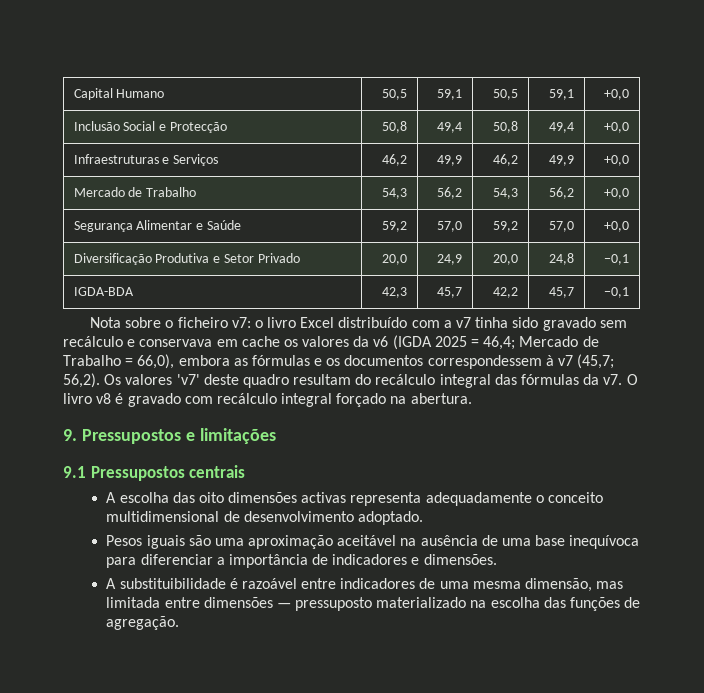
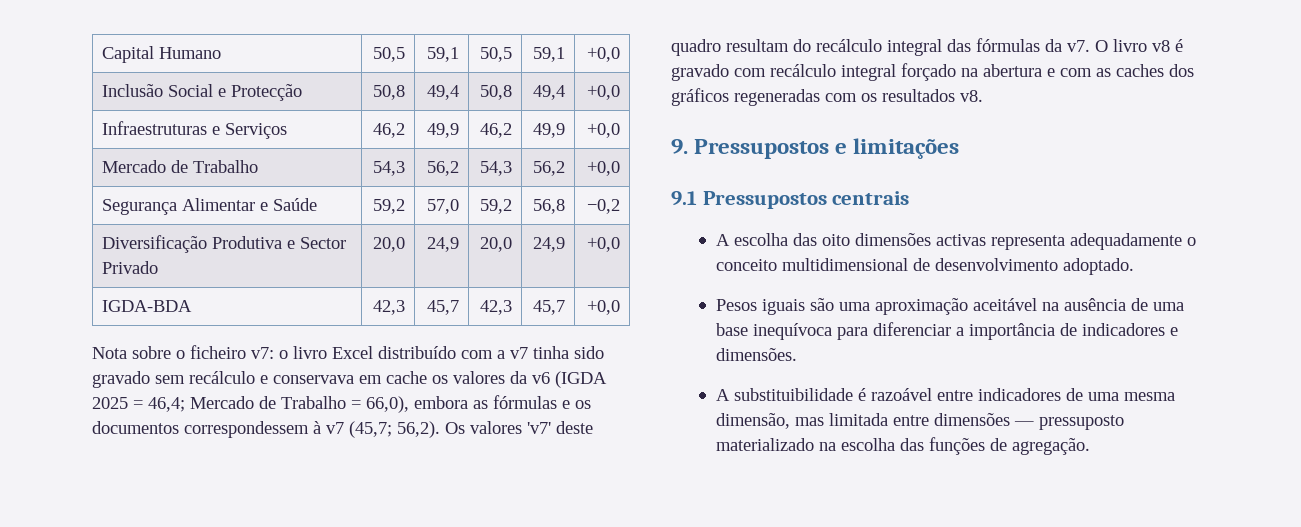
[549,221,575,232] [604,221,630,232] 57,0 | +0,0 -> [532,199,565,214] [586,199,620,214] 56,8 | −0,2
[223,254,254,263] Setor -> [300,237,347,249] Sector
[549,253,575,265] [604,254,630,265] 24,8 | −0,1 -> [532,237,565,252] [586,237,620,252] 24,9 | +0,0
[493,287,519,298] [549,287,575,298] [604,287,630,298] 42,2 | 45,7 | −0,1 -> [479,300,512,315] [532,300,565,315] [586,300,620,315] 42,3 | 45,7 | +0,0
[410,393,472,404] abertura. -> [983,64,1194,77] [671,88,983,106] abertura e com as caches dos gráficos regeneradas com os resultados v8.

